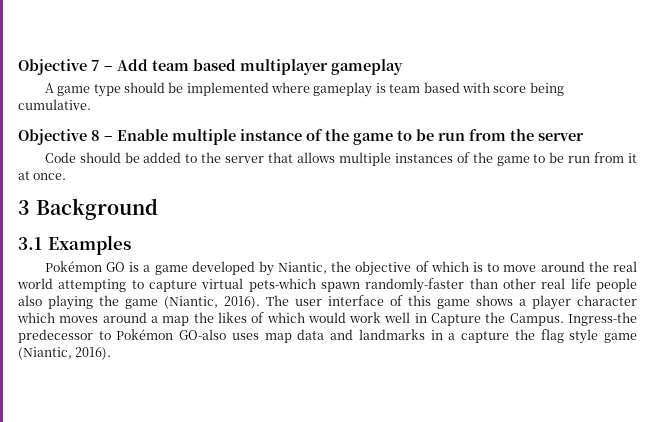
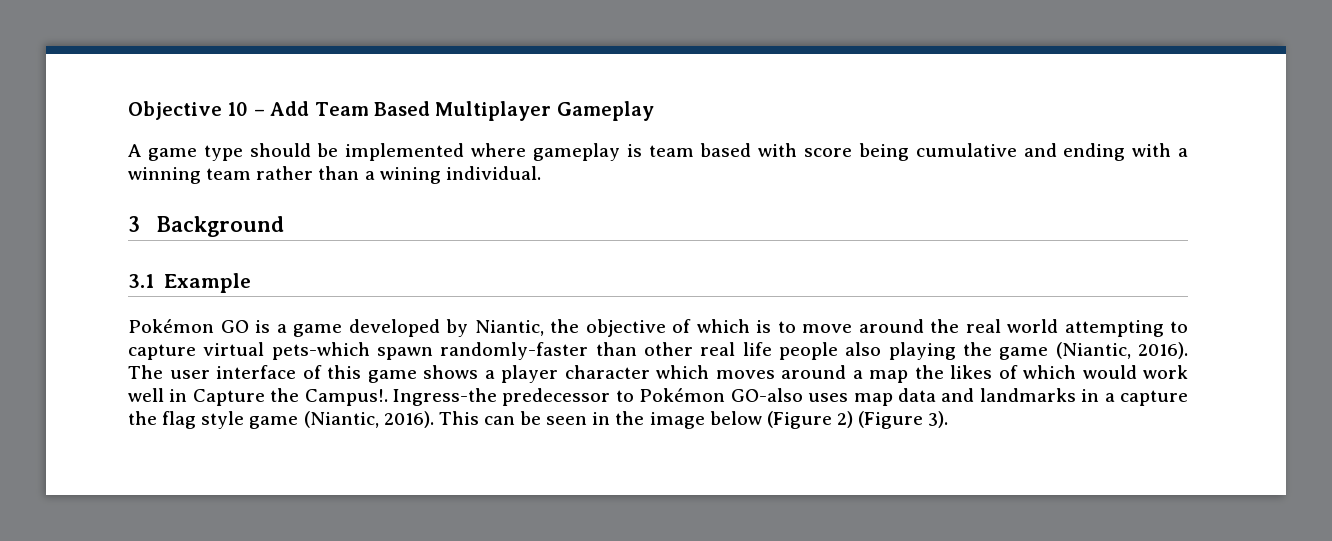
[18,59,100,75] Objective 7 -> [128,101,249,120] Objective 10
[152,59,403,75] team based multiplayer gameplay -> [314,101,654,121] Team Based Multiplayer Gameplay
[18,99,91,110] [18,129,584,145] [44,152,637,166] [18,171,67,180] cumulative. // Objective 8 – Enable multiple instance of the game to be run from the server // Code should be added to the server that allows multiple instances of the game to be run from it at once. -> [915,143,1189,161] [128,166,541,184] cumulative and ending with a winning team rather than a wining individual.
[48,235,132,255] Examples -> [163,273,251,293] Example
[509,313,564,326] Campus. -> [304,389,388,406] Campus!.
(112, 353) none -> [438,411,949,429] This can be seen in the image below (Figure 2) (Figure 3).

